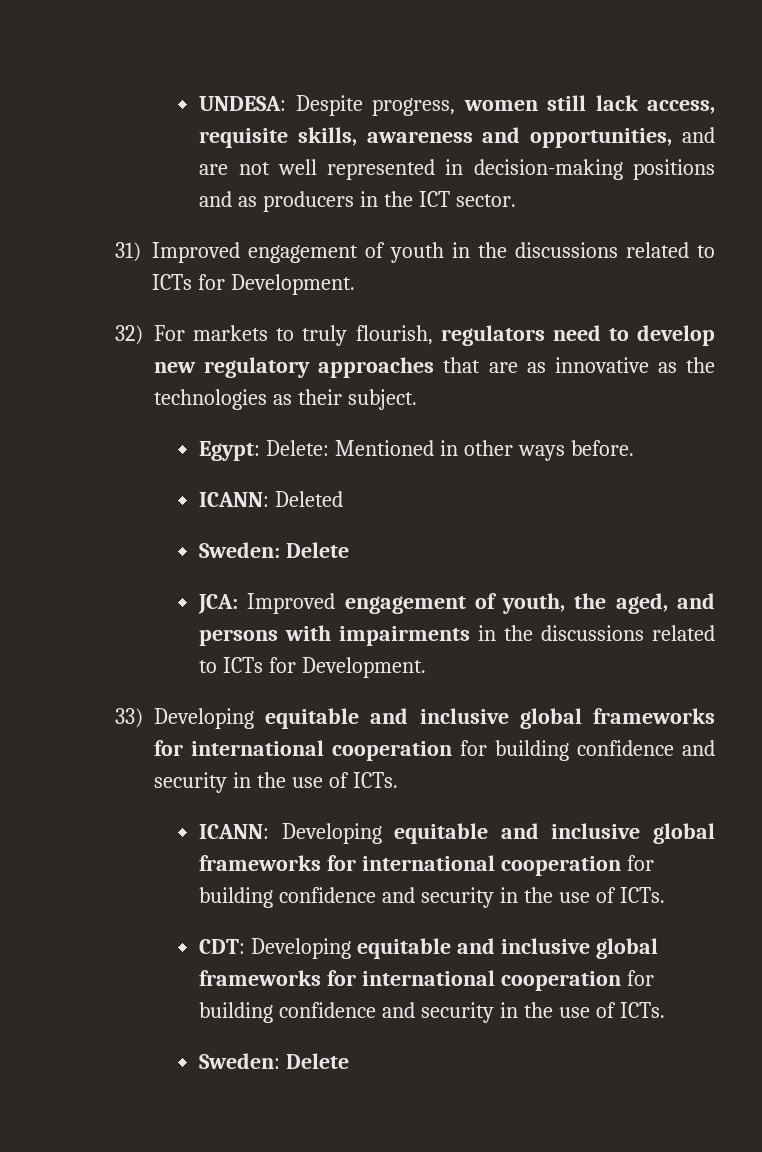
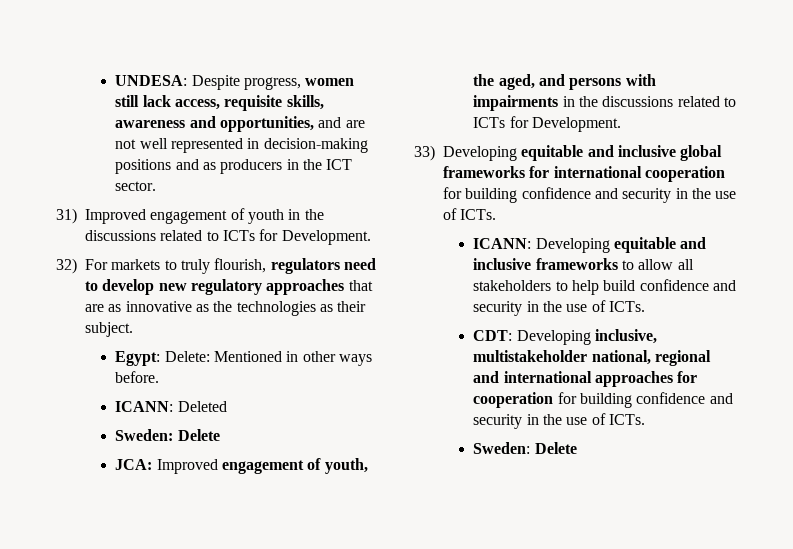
[653,823,715,844] [199,855,654,876] [199,887,274,908] global frameworks for international cooperation for building -> [535,258,694,270] [473,280,636,295] frameworks to allow all stakeholders to help build
[357,938,658,959] [199,970,496,986] equitable and inclusive global frameworks for international -> [595,329,658,344] [473,350,712,366] [473,371,698,387] inclusive, multistakeholder national, regional and international approaches for

